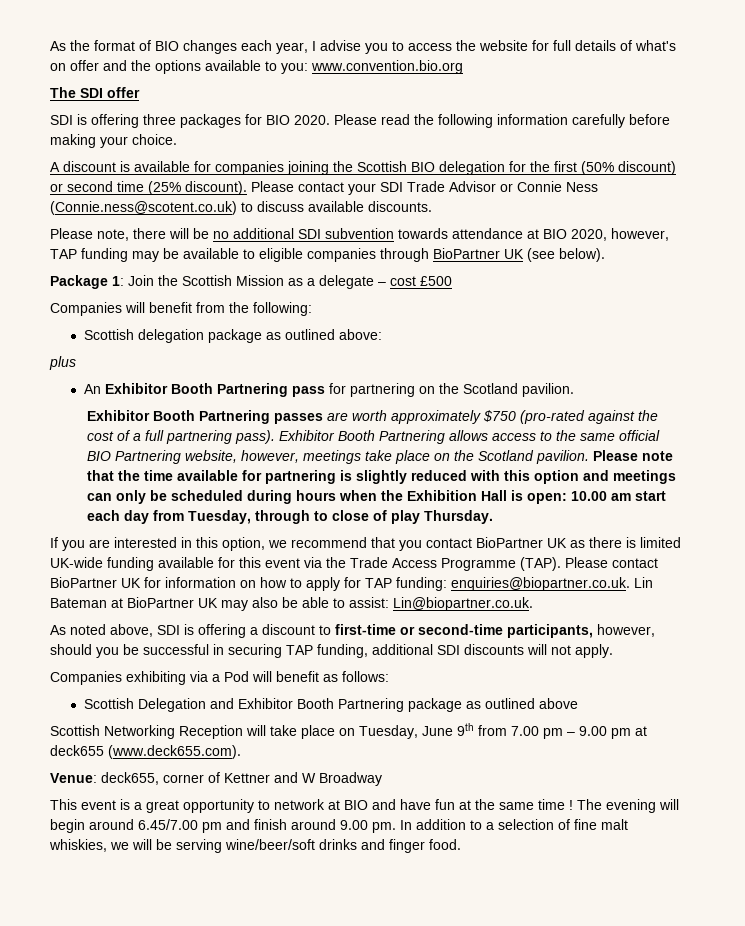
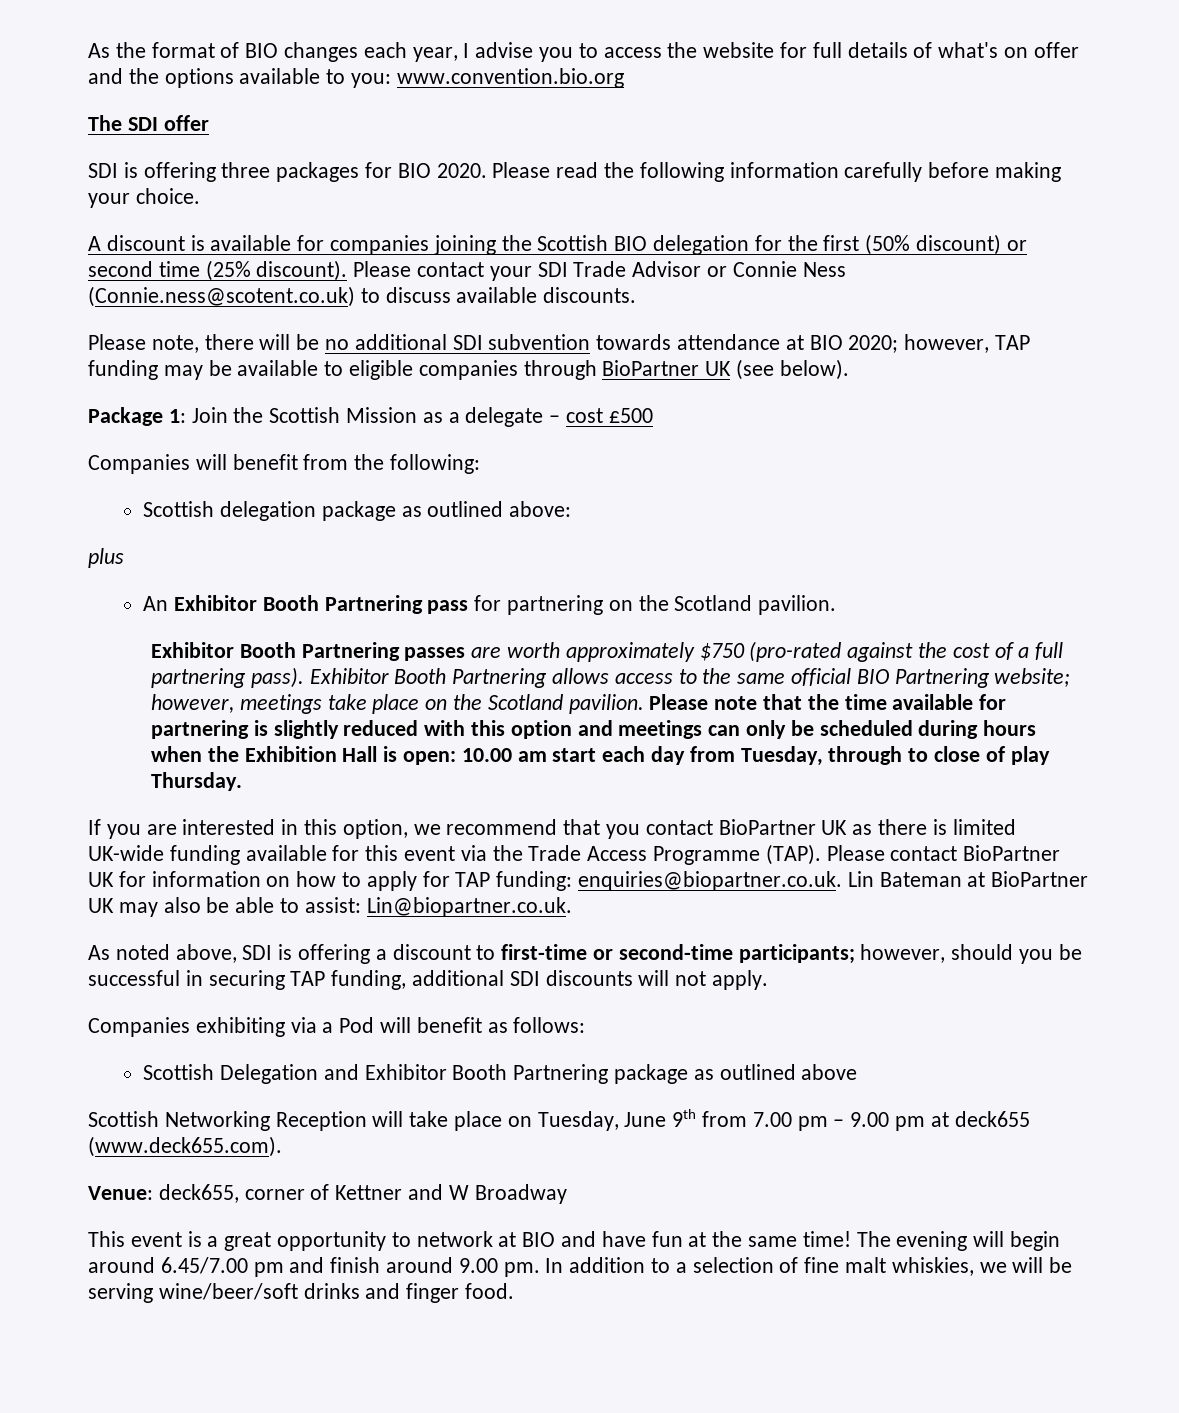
[571,229,607,241] 2020, -> [848,335,899,353] 2020;
[184,450,237,463] website, -> [994,668,1071,687] website;
[507,624,593,638] participants, -> [738,944,855,964] participants;
[538,799,573,810] time ! -> [802,1231,851,1247] time!

